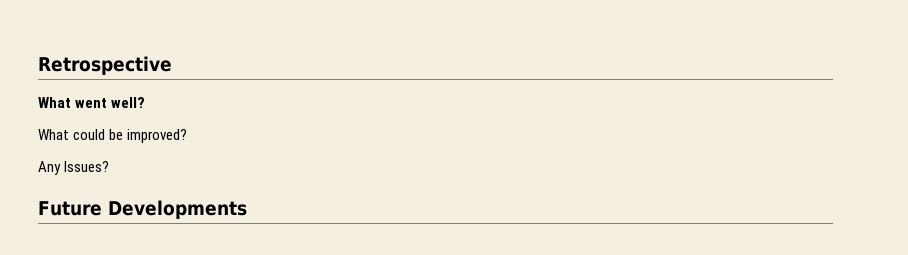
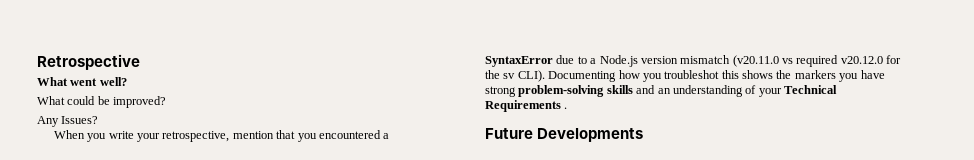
(110, 166) none -> [53,130,390,142] [485,55,902,67] [485,70,885,82] [485,85,837,97] [485,100,568,112] // When you write your retrospective, mention that you encountered a SyntaxError due to a Node.js version mismatch (v20.11.0 vs required v20.12.0 for the sv CLI). Documenting how you troubleshot this shows the markers you have strong problem-solving skills and an understanding of your Technical Requirements .

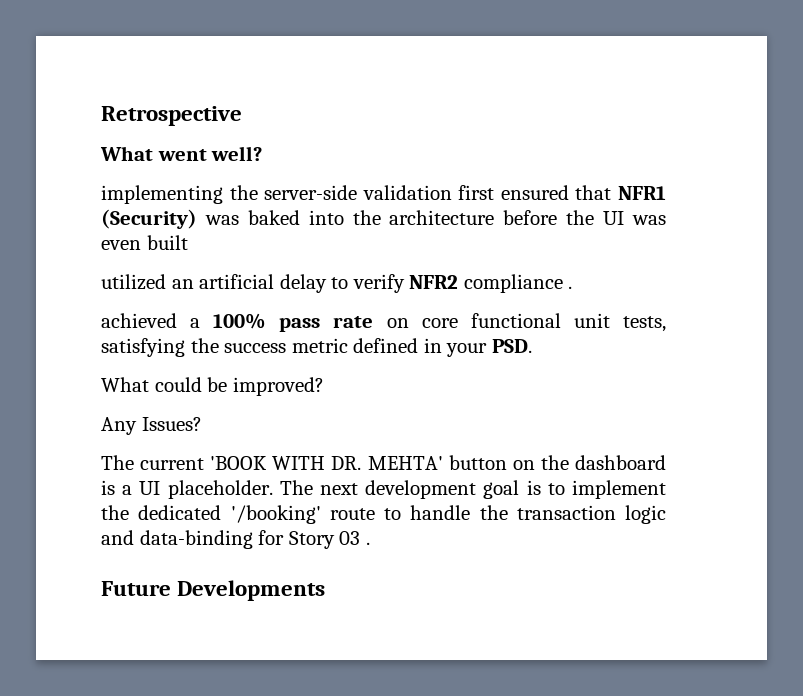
(127, 81) none -> [101,185,666,204] [101,209,667,229] [101,235,188,250] [101,274,573,293] [101,313,666,332] [101,338,532,357] // implementing the server-side validation first ensured that NFR1 (Security) was baked into the architecture before the UI was even built // utilized an artificial delay to verify NFR2 compliance . // achieved a 100% pass rate on core functional unit tests, satisfying the success metric defined in your PSD.
[53,130,390,142] [485,55,902,67] [485,70,885,82] [485,85,837,97] [485,100,561,112] When you write your retrospective, mention that you encountered a SyntaxError due to a Node.js version mismatch (v20.11.0 vs required v20.12.0 for the sv CLI). Documenting how you troubleshot this shows the markers you have strong problem-solving skills and an understanding of your Technical Requirements -> [101,455,667,470] [101,480,666,499] [101,505,666,524] [101,530,361,549] The current 'BOOK WITH DR. MEHTA' button on the dashboard is a UI placeholder. The next development goal is to implement the dedicated '/booking' route to handle the transaction logic and data-binding for Story 03

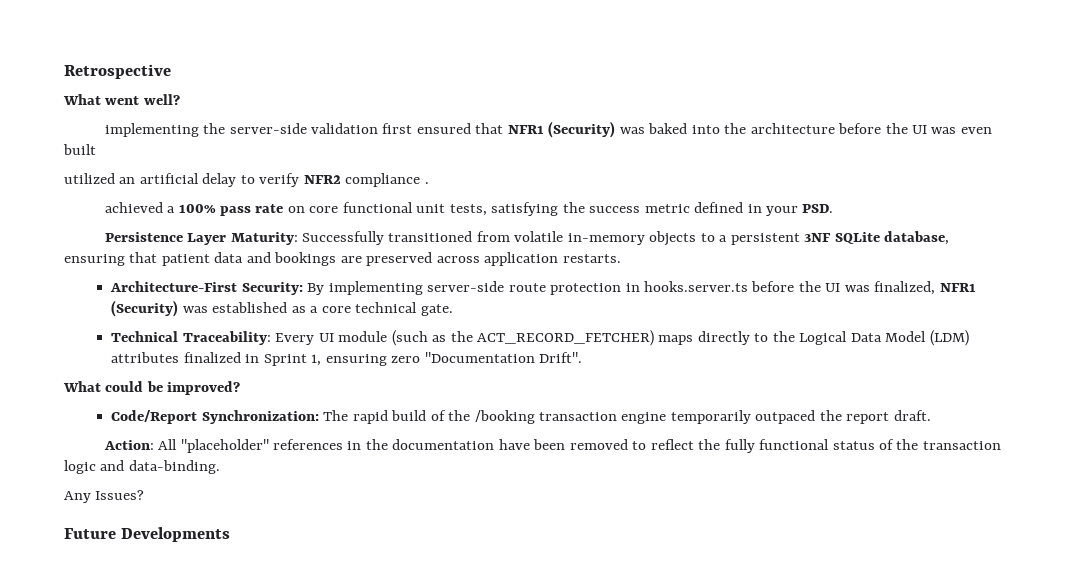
[101,377,324,396] [101,417,202,435] [101,455,667,470] [101,480,666,499] [101,505,666,524] [101,530,370,549] What could be improved? // Any Issues? // The current 'BOOK WITH DR. MEHTA' button on the dashboard is a UI placeholder. The next development goal is to implement the dedicated '/booking' route to handle the transaction logic and data-binding for Story 03 . -> [104,231,950,246] [64,252,621,266] [110,281,976,295] [111,300,453,317] [111,330,969,346] [111,352,583,366] [63,381,241,395] [111,410,931,424] [103,439,1001,453] [64,460,220,474] [64,490,145,503] Persistence Layer Maturity: Successfully transitioned from volatile in-memory objects to a persistent 3NF SQLite database, ensuring that patient data and bookings are preserved across application restarts. // Architecture-First Security: By implementing server-side route protection in hooks.server.ts before the UI was finalized, NFR1 (Security) was established as a core technical gate. // Technical Traceability: Every UI module (such as the ACT_RECORD_FETCHER) maps directly to the Logical Data Model (LDM) attributes finalized in Sprint 1, ensuring zero "Documentation Drift". // What could be improved? // Code/Report Synchronization: The rapid build of the /booking transaction engine temporarily outpaced the report draft. // Action: All "placeholder" references in the documentation have been removed to reflect the fully functional status of the transaction logic and data-binding. // Any Issues?

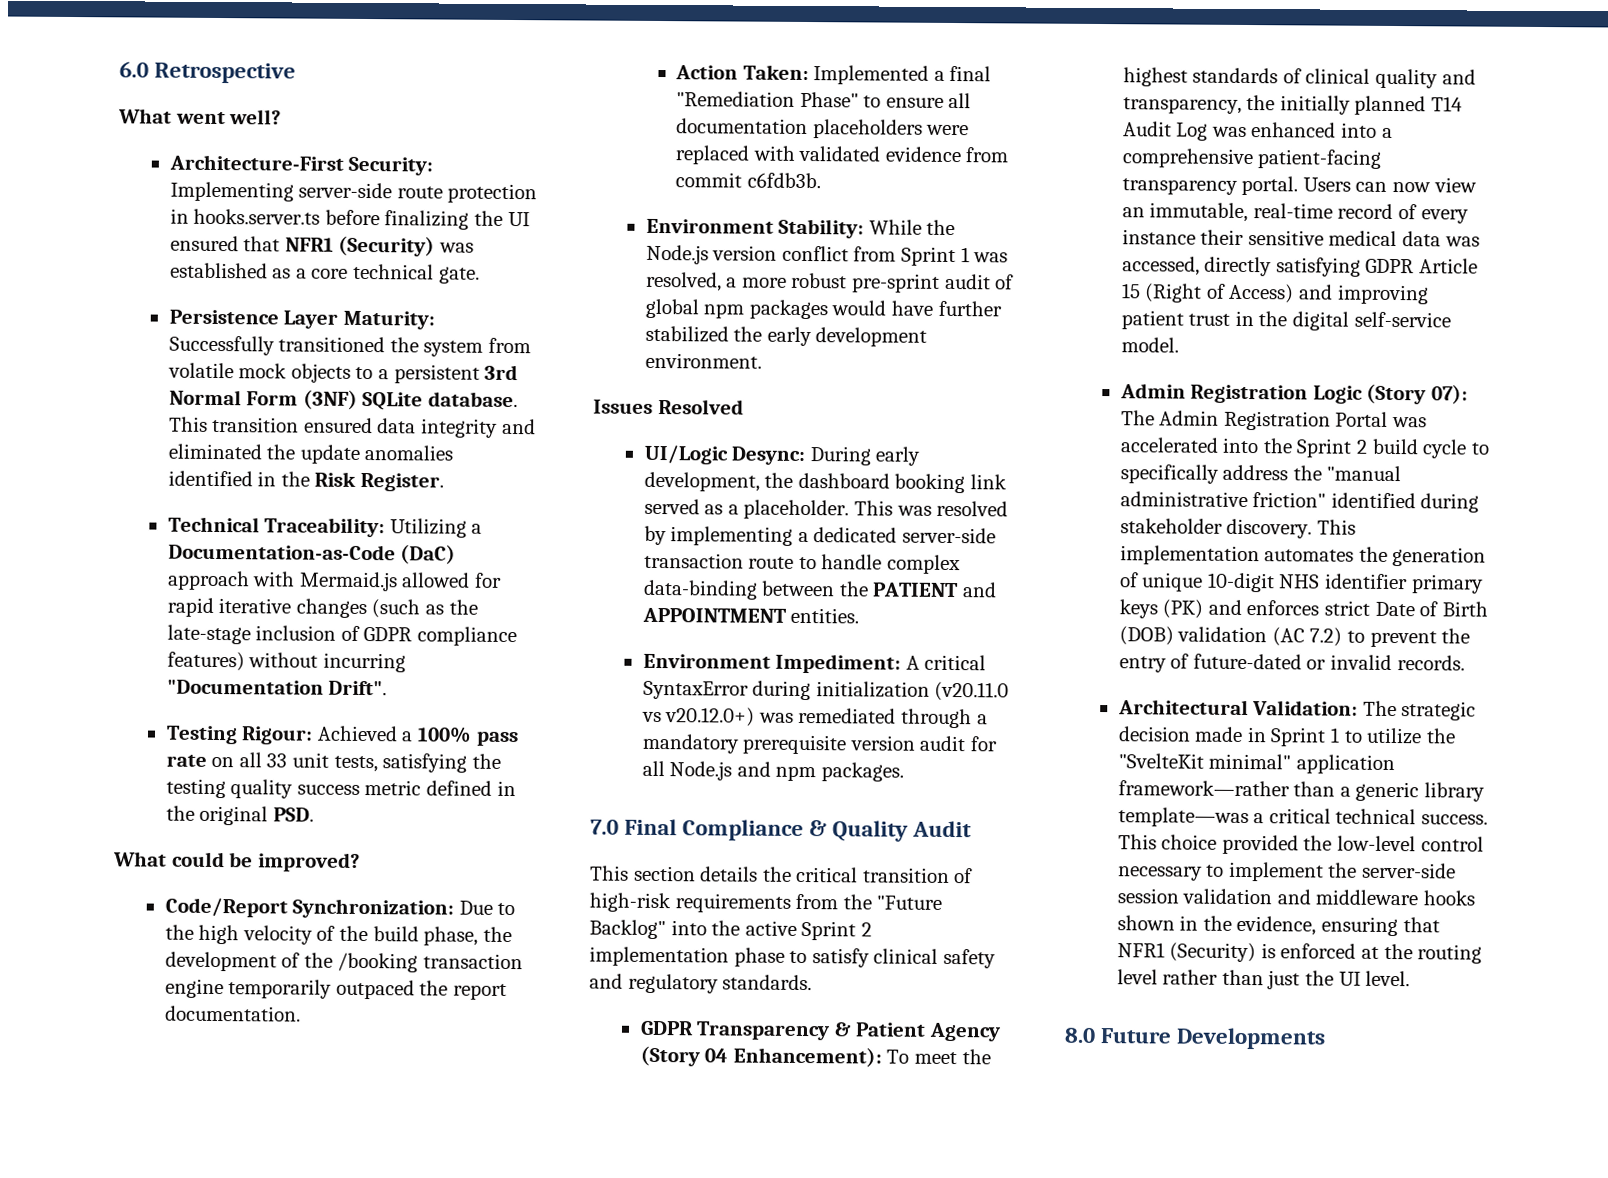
(64, 71) none -> [119,61,149,78] 6.0
[104,121,992,138] [63,144,96,155] [64,173,429,187] [104,202,834,216] [104,231,950,246] [64,252,621,266] // implementing the server-side validation first ensured that NFR1 (Security) was baked into the architecture before the UI was even built // utilized an artificial delay to verify NFR2 compliance . // achieved a 100% pass rate on core functional unit tests, satisfying the success metric defined in your PSD. // Persistence Layer Maturity: Successfully transitioned from volatile in-memory objects to a persistent 3NF SQLite database, ensuring that patient data and bookings are preserved across application restarts. -> (282, 117) none
[307,281,423,295] By implementing -> [169,181,294,202] Implementing
[798,281,936,295] the UI was finalized, -> [384,210,530,230] [169,235,281,252] finalizing the UI ensured that
[111,330,969,346] [111,352,583,366] Technical Traceability: Every UI module (such as the ACT_RECORD_FETCHER) maps directly to the Logical Data Model (LDM) attributes finalized in Sprint 1, ensuring zero "Documentation Drift". -> [168,309,435,330] [168,335,531,357] [167,362,519,384] [168,389,518,411] [168,416,536,438] [167,443,454,464] [167,470,444,492] [167,516,483,538] [167,543,457,565] [166,570,502,592] [166,597,478,619] [166,624,517,647] [166,651,406,673] [166,679,388,696] [165,725,519,747] [165,752,501,773] [165,778,516,799] [165,805,314,826] Persistence Layer Maturity: Successfully transitioned the system from volatile mock objects to a persistent 3rd Normal Form (3NF) SQLite database. This transition ensured data integrity and eliminated the update anomalies identified in the Risk Register. // Technical Traceability: Utilizing a Documentation-as-Code (DaC) approach with Mermaid.js allowed for rapid iterative changes (such as the late-stage inclusion of GDPR compliance features) without incurring "Documentation Drift". // Testing Rigour: Achieved a 100% pass rate on all 33 unit tests, satisfying the testing quality success metric defined in the original PSD.
[323,410,427,424] The rapid build -> [458,900,516,916] [164,924,512,946] [164,951,277,972] Due to the high velocity of the build phase, the development
[893,410,931,421] [103,439,1001,453] [64,460,220,474] [64,490,145,503] draft. // Action: All "placeholder" references in the documentation have been removed to reflect the fully functional status of the transaction logic and data-binding. // Any Issues? // -> [164,1005,301,1022] [675,64,992,85] [676,91,972,109] [676,118,970,139] [675,145,1010,165] [675,172,821,189] [645,218,956,239] [645,244,1009,267] [645,271,1015,293] [644,298,1002,320] [644,325,928,347] [644,352,762,369] [593,398,744,415] [643,444,921,466] [643,471,1007,494] [643,498,1009,520] [643,525,996,546] [643,552,961,575] [642,579,997,600] [641,607,860,624] [642,653,987,674] [642,680,1010,702] [641,707,988,729] [641,733,998,755] [641,760,904,782] [590,818,973,842] [590,865,974,884] [589,892,943,913] [589,919,872,941] [589,946,996,969] [589,973,813,994] [639,1020,1001,1042] [639,1045,991,1068] [1122,67,1476,89] [1122,94,1463,116] [1122,121,1393,141] [1121,148,1383,169] [1121,175,1477,196] [1121,202,1469,224] [1121,229,1480,247] [1121,256,1478,277] [1120,283,1429,305] [1120,310,1451,331] [1120,337,1179,353] [1119,383,1468,405] [1120,410,1427,431] [1119,437,1490,459] [1119,464,1402,484] [1119,491,1480,513] [1119,518,1356,539] [1119,545,1487,567] [1119,572,1484,594] [1118,599,1488,619] [1118,626,1471,648] [1118,653,1465,673] [1117,699,1477,721] [1117,726,1456,747] [1117,753,1395,775] [1117,780,1485,802] [1117,807,1488,828] [1117,834,1484,855] [1117,861,1456,882] [1116,888,1475,906] [1116,915,1440,937] [1116,942,1483,964] [1116,969,1411,990] [1064,1027,1096,1043] documentation. // Action Taken: Implemented a final "Remediation Phase" to ensure all documentation placeholders were replaced with validated evidence from commit c6fdb3b. // Environment Stability: While the Node.js version conflict from Sprint 1 was resolved, a more robust pre-sprint audit of global npm packages would have further stabilized the early development environment. // Issues Resolved // UI/Logic Desync: During early development, the dashboard booking link served as a placeholder. This was resolved by implementing a dedicated server-side transaction route to handle complex data-binding between the PATIENT and APPOINTMENT entities. // Environment Impediment: A critical SyntaxError during initialization (v20.11.0 vs v20.12.0+) was remediated through a mandatory prerequisite version audit for all Node.js and npm packages. // 7.0 Final Compliance & Quality Audit // This section details the critical transition of high-risk requirements from the "Future Backlog" into the active Sprint 2 implementation phase to satisfy clinical safety and regulatory standards. // GDPR Transparency & Patient Agency (Story 04 Enhancement): To meet the highest standards of clinical quality and transparency, the initially planned T14 Audit Log was enhanced into a comprehensive patient-facing transparency portal. Users can now view an immutable, real-time record of every instance their sensitive medical data was accessed, directly satisfying GDPR Article 15 (Right of Access) and improving patient trust in the digital self-service model. // Admin Registration Logic (Story 07): The Admin Registration Portal was accelerated into the Sprint 2 build cycle to specifically address the "manual administrative friction" identified during stakeholder discovery. This implementation automates the generation of unique 10-digit NHS identifier primary keys (PK) and enforces strict Date of Birth (DOB) validation (AC 7.2) to prevent the entry of future-dated or invalid records. // Architectural Validation: The strategic decision made in Sprint 1 to utilize the "SvelteKit minimal" application framework—rather than a generic library template—was a critical technical success. This choice provided the low-level control necessary to implement the server-side session validation and middleware hooks shown in the evidence, ensuring that NFR1 (Security) is enforced at the routing level rather than just the UI level. // 8.0

